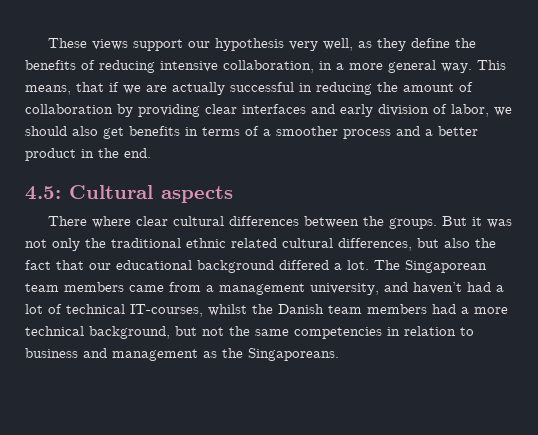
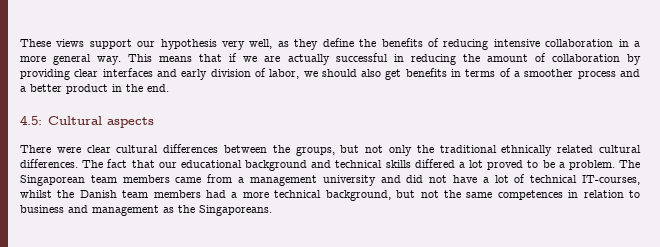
[223,60,314,73] collaboration, -> [545,39,614,47] collaboration
[25,85,71,95] means, -> [159,56,193,62] means
[92,216,132,228] where -> [56,147,81,153] were
[389,216,513,229] groups. But it was -> [295,145,360,156] groups, but
[186,238,226,248] ethnic -> [501,145,553,156] ethnically
[338,238,496,251] differences, but also the -> [20,159,104,168] differences. The
[279,260,369,270] differed a lot. -> [311,159,615,170] and technical skills differed a lot proved to be a problem.
[310,282,491,295] university, and haven’t had -> [322,175,477,186] university and did not have
[294,327,382,339] competencies -> [497,190,563,200] competences

